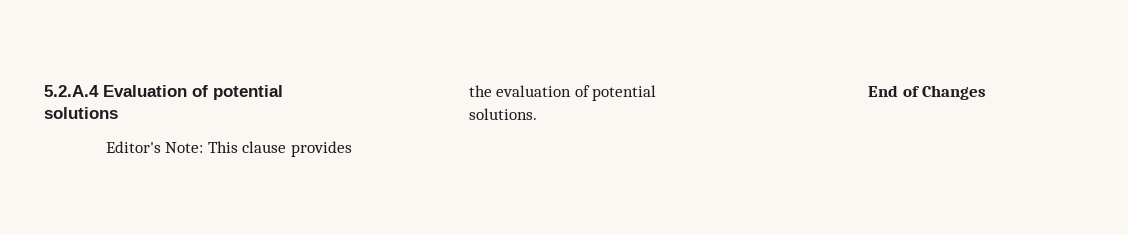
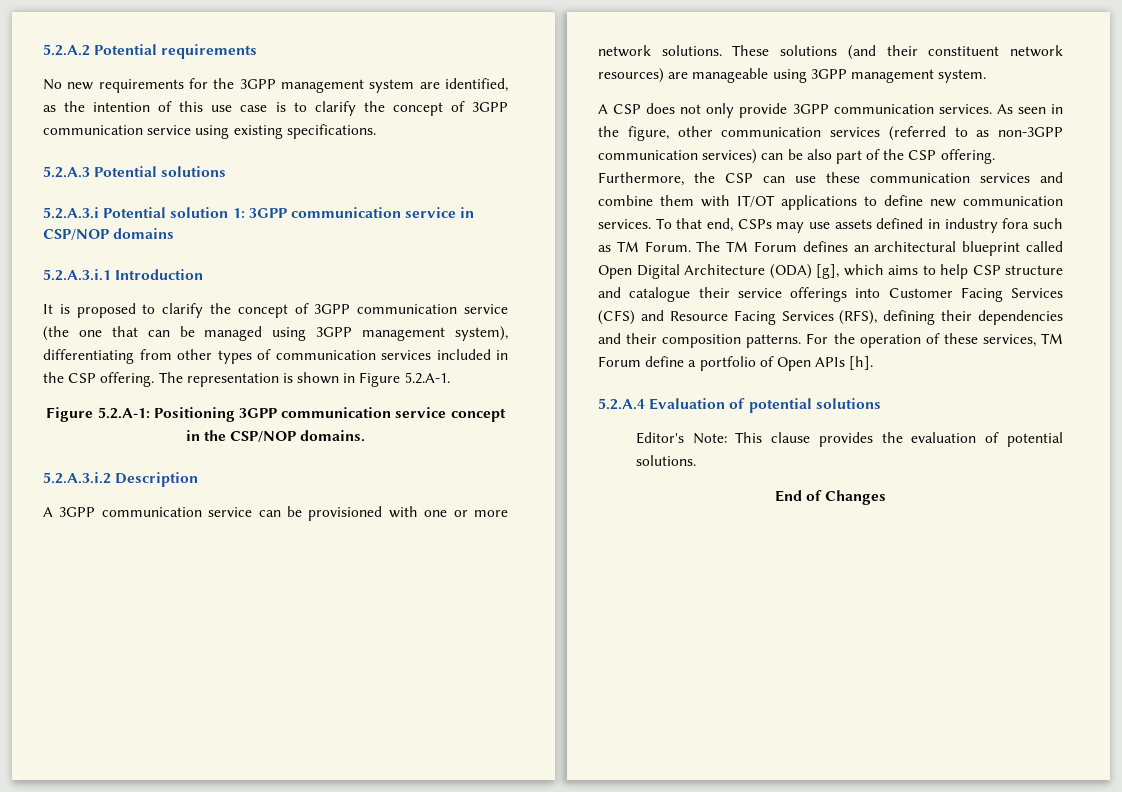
(44, 91) none -> [43,44,258,59] [43,78,508,93] [43,101,508,116] [43,124,376,139] [43,166,227,178] [43,207,475,219] [43,228,175,240] [43,269,204,281] [43,303,509,318] [43,326,509,341] [43,349,508,364] [43,372,450,387] [46,407,506,422] [185,430,366,442] [43,472,199,487] [43,506,508,521] [598,45,1063,60] [598,68,987,83] [598,103,1063,118] [598,126,1063,141] [598,149,995,164] [598,172,1063,186] [598,195,1063,210] [598,218,1063,233] [598,241,1063,256] [598,264,1063,279] [598,287,1063,302] [598,310,1063,325] [598,333,1063,348] [598,356,874,371] 5.2.A.2 Potential requirements // No new requirements for the 3GPP management system are identified, as the intention of this use case is to clarify the concept of 3GPP communication service using existing specifications. // 5.2.A.3 Potential solutions // 5.2.A.3.i Potential solution 1: 3GPP communication service in CSP/NOP domains // 5.2.A.3.i.1 Introduction // It is proposed to clarify the concept of 3GPP communication service (the one that can be managed using 3GPP management system), differentiating from other types of communication services included in the CSP offering. The representation is shown in Figure 5.2.A-1. // Figure 5.2.A-1: Positioning 3GPP communication service concept in the CSP/NOP domains. // 5.2.A.3.i.2 Description // A 3GPP communication service can be provisioned with one or more network solutions. These solutions (and their constituent network resources) are manageable using 3GPP management system. // A CSP does not only provide 3GPP communication services. As seen in the figure, other communication services (referred to as non-3GPP communication services) can be also part of the CSP offering. Furthermore, the CSP can use these communication services and combine them with IT/OT applications to define new communication services. To that end, CSPs may use assets defined in industry fora such as TM Forum. The TM Forum defines an architectural blueprint called Open Digital Architecture (ODA) [g], which aims to help CSP structure and catalogue their service offerings into Customer Facing Services (CFS) and Resource Facing Services (RFS), defining their dependencies and their composition patterns. For the operation of these services, TM Forum define a portfolio of Open APIs [h]. //

